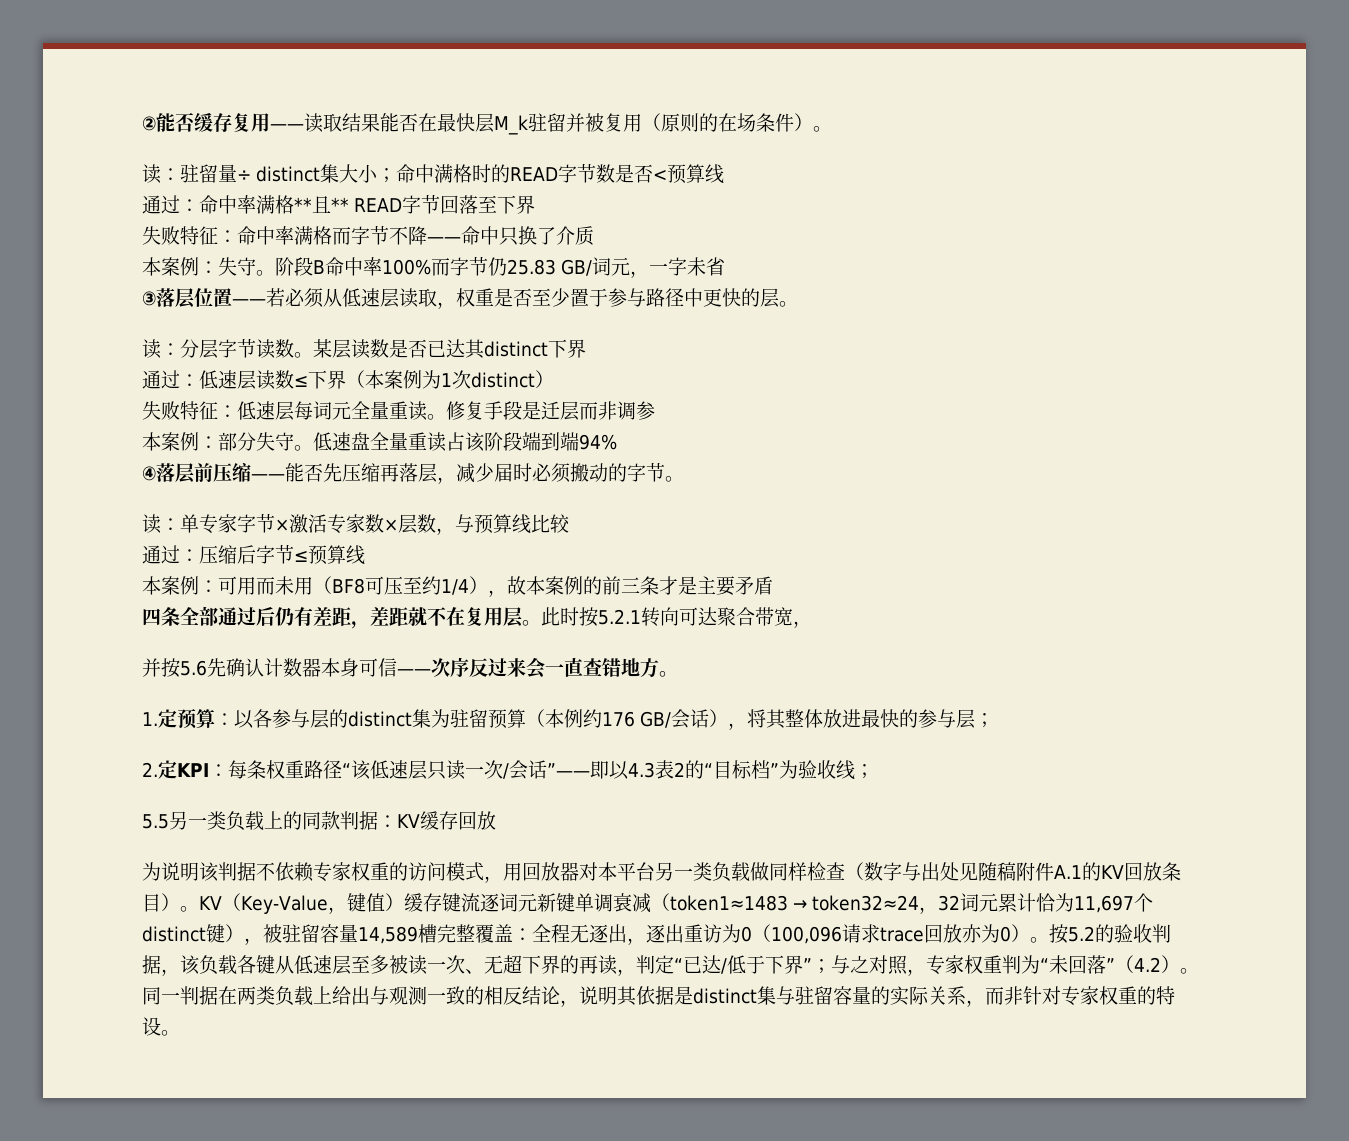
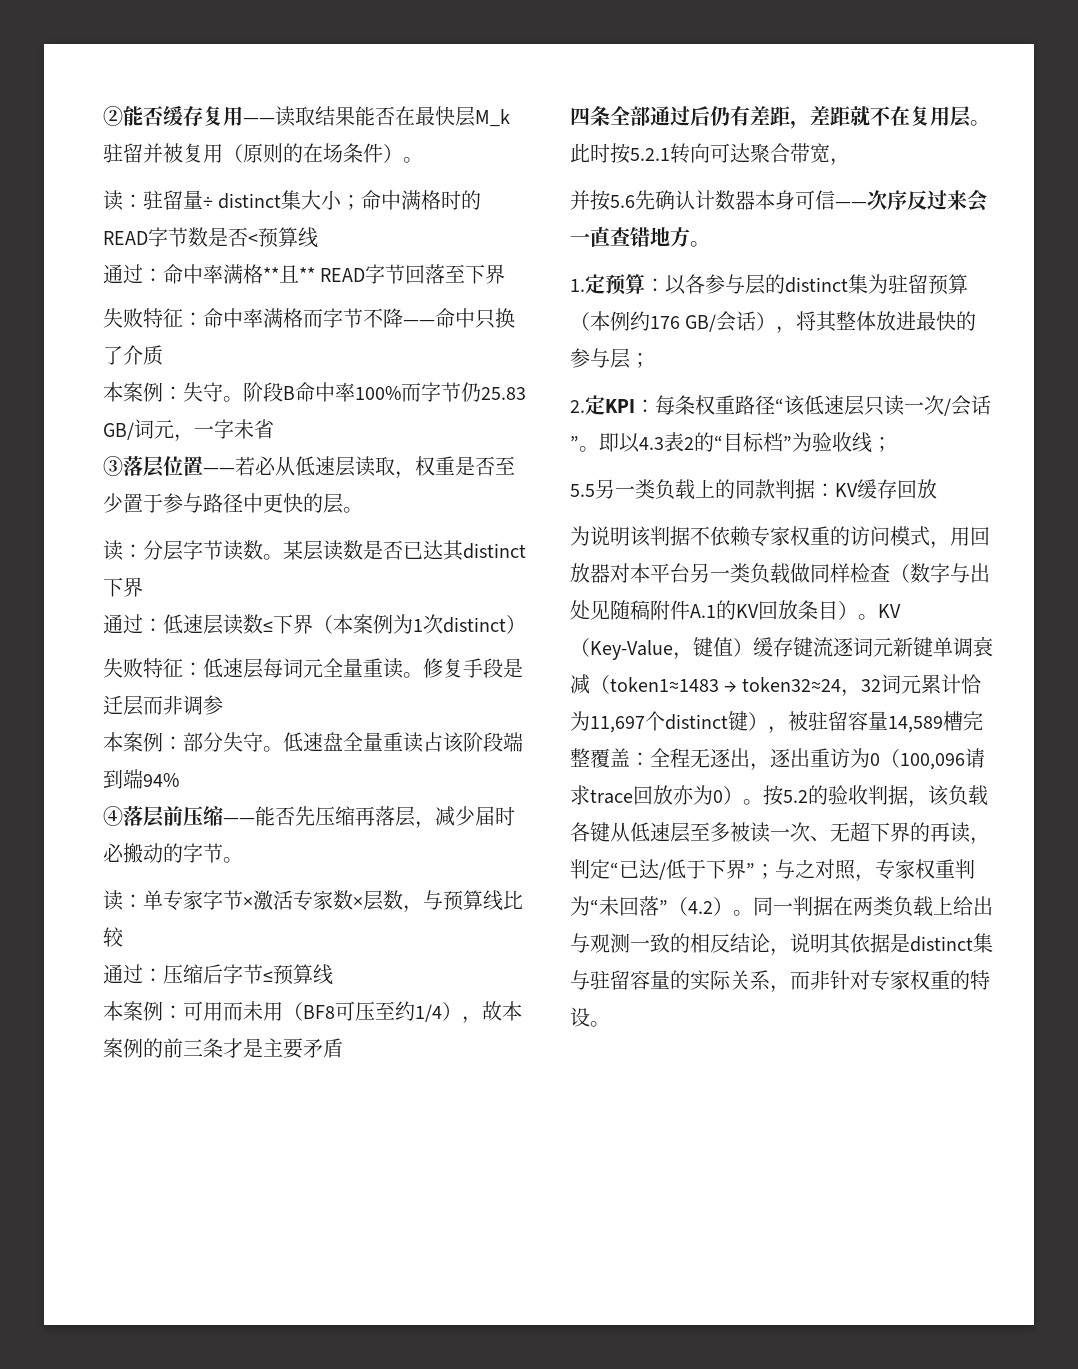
[304,288,324,308] 须 -> (276, 465) none
[551,463,571,483] 须 -> (124, 852) none
[547,763,590,777] ”—— -> [570,436,599,452] ”。

